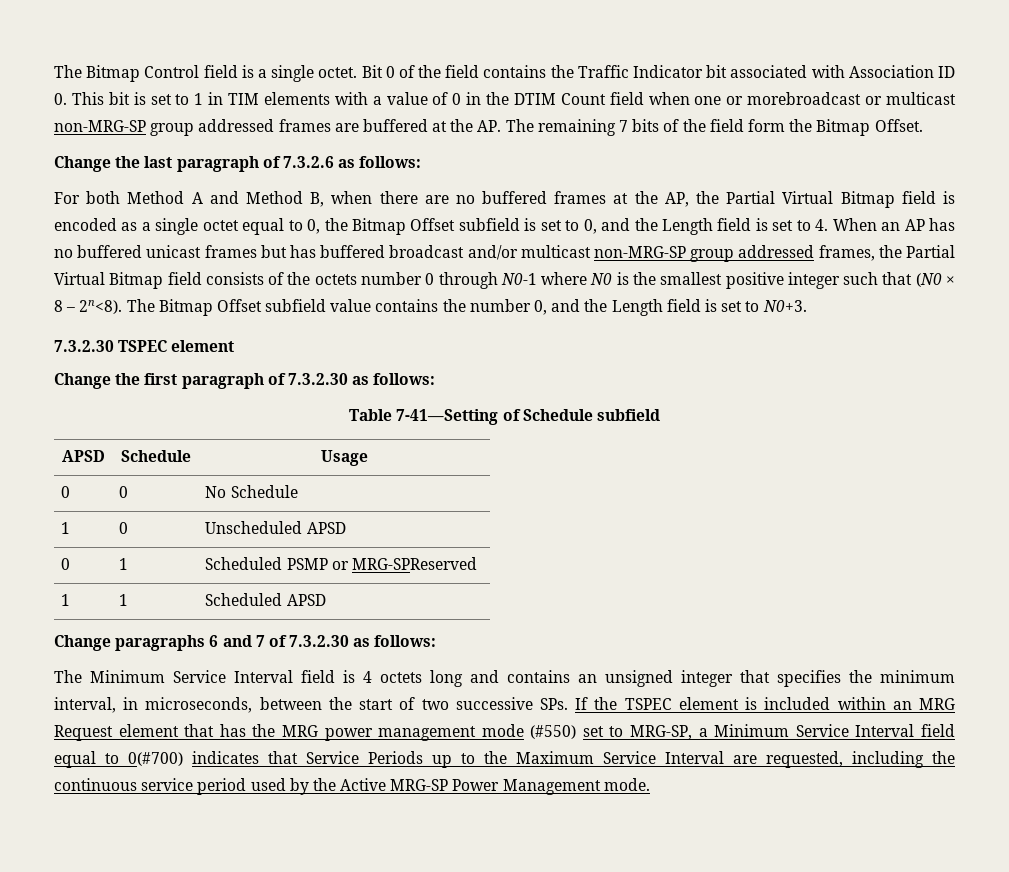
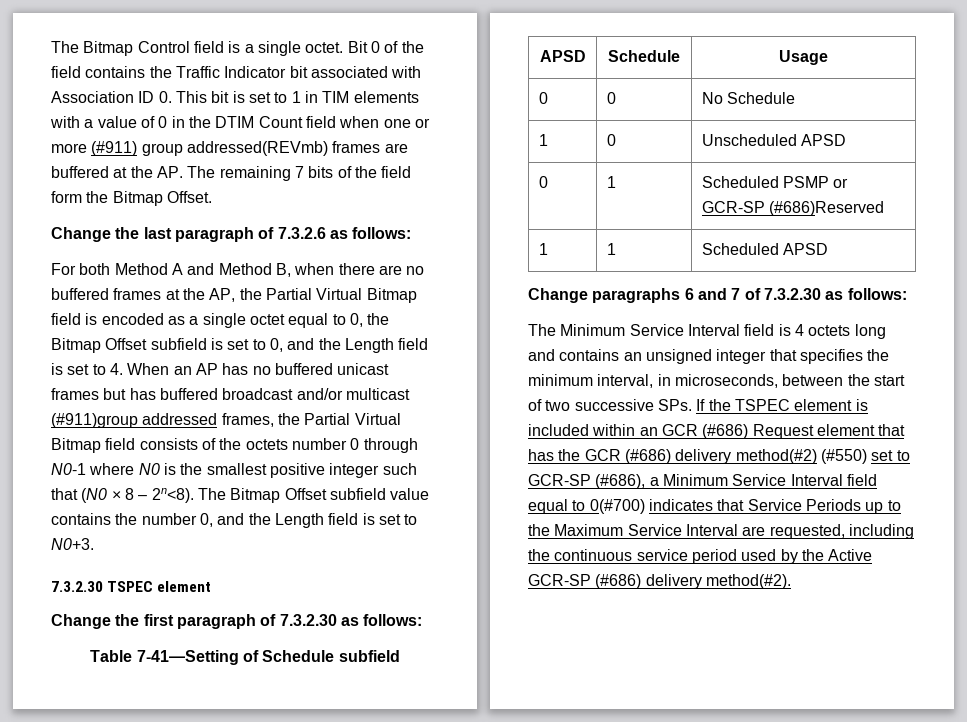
[747,92,956,105] [54,119,275,136] morebroadcast or multicast non-MRG-SP group addressed -> [51,141,328,156] more (#911) group addressed(REVmb)
[594,246,735,262] non-MRG-SP group -> [51,413,138,428] (#911)group
[352,557,478,570] MRG-SPReserved -> [701,201,885,216] GCR-SP (#686)Reserved
[918,698,955,710] MRG -> [661,424,749,439] GCR (#686)
[281,724,524,741] MRG power management mode -> [584,449,817,464] GCR (#686) delivery method(#2)
[630,725,693,740] MRG-SP, -> [528,474,646,489] GCR-SP (#686),
[390,778,650,795] MRG-SP Power Management mode. -> [528,574,791,589] GCR-SP (#686) delivery method(#2).

